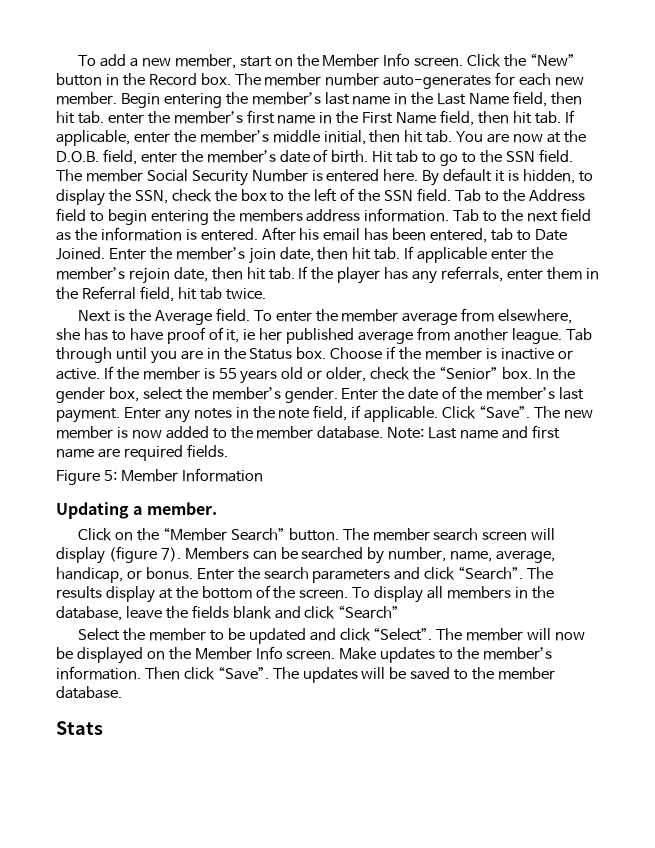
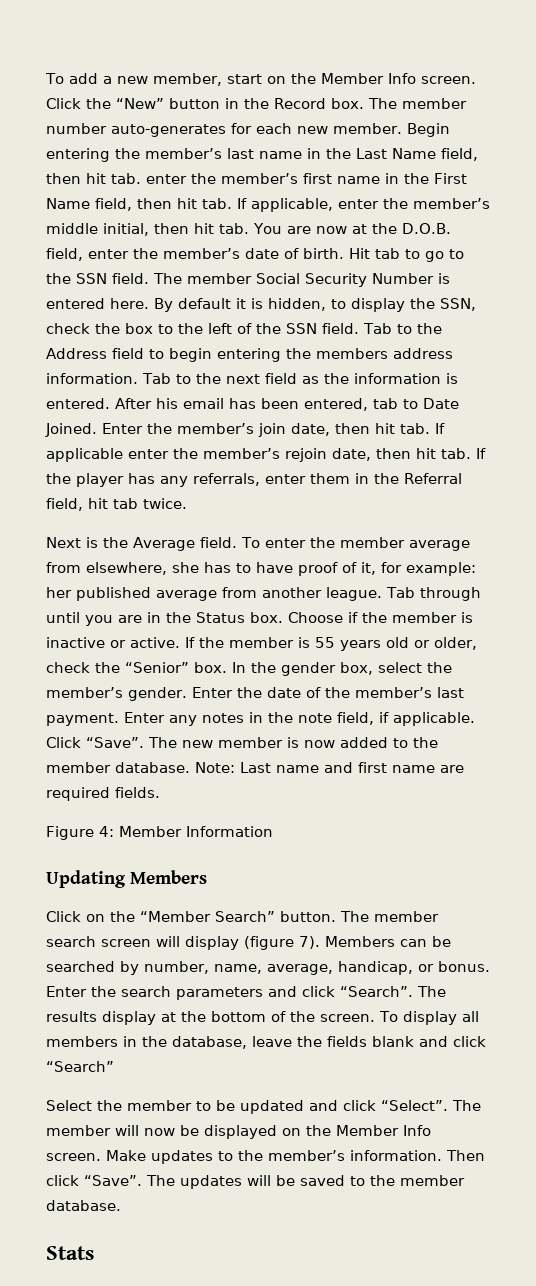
[243,329,256,340] ie -> [381,562,476,576] for example:
[103,470,117,481] 5: -> [98,826,114,837] 4:
[133,502,217,515] a member. -> [130,870,208,884] Members

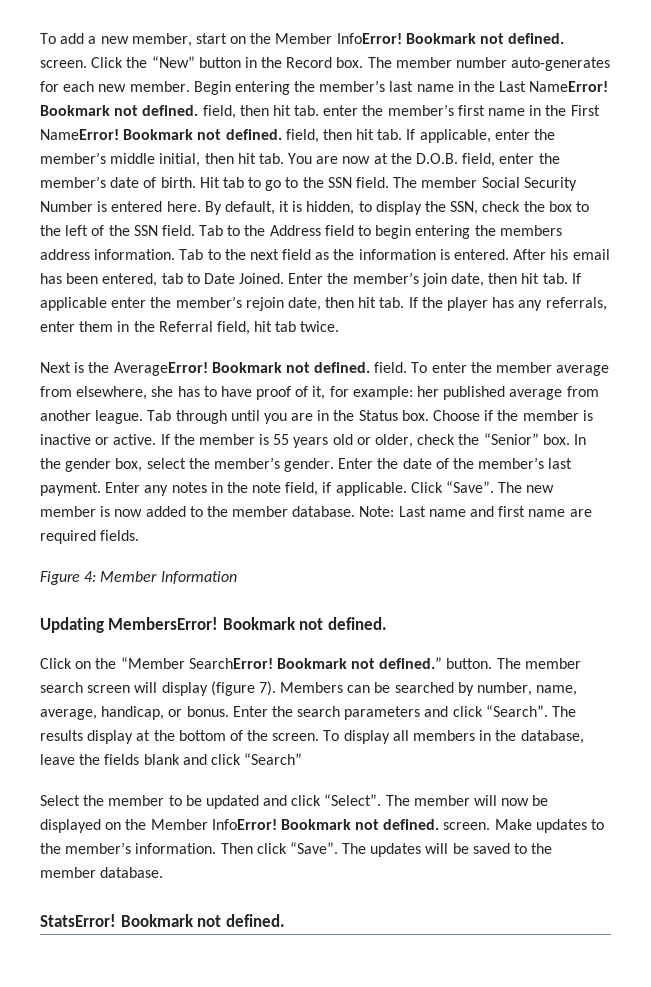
[387,73,416,84] Info -> [336,33,565,44] InfoError! Bookmark not defined.
[392,148,436,159] Name -> [529,81,609,92] [40,105,199,116] NameError! Bookmark not defined.
[46,198,90,209] Name -> [40,129,282,140] NameError! Bookmark not defined.
[178,298,231,309] default -> [224,201,275,215] default,
[133,537,195,551] Average -> [113,362,371,376] AverageError! Bookmark not defined.
[130,870,208,884] Members -> [108,617,387,630] MembersError! Bookmark not defined.
[215,911,275,922] Search” -> [188,657,443,669] SearchError! Bookmark not defined.”
[403,1125,431,1136] Info -> [211,819,440,830] InfoError! Bookmark not defined.
[46,1246,94,1260] Stats -> [40,914,285,927] StatsError! Bookmark not defined.

